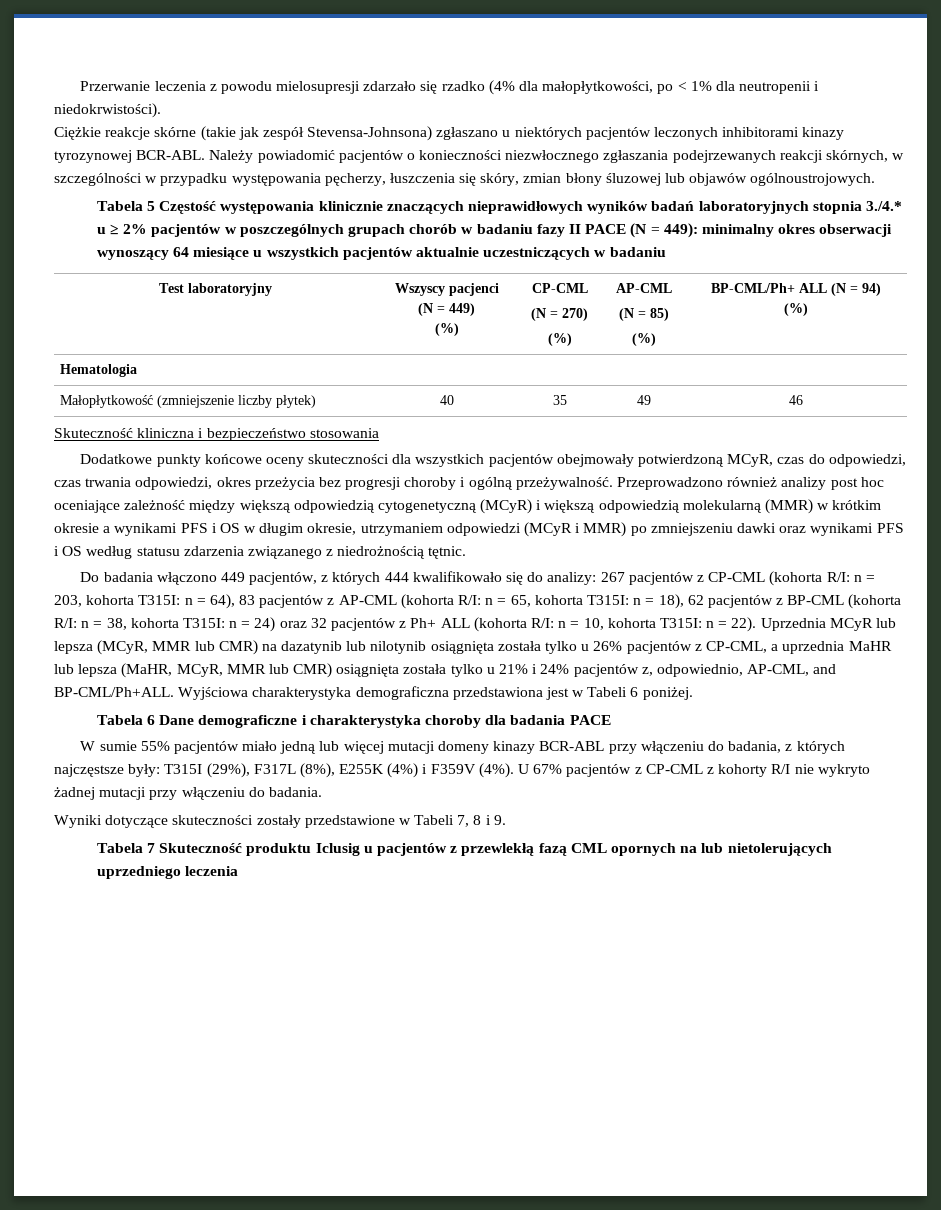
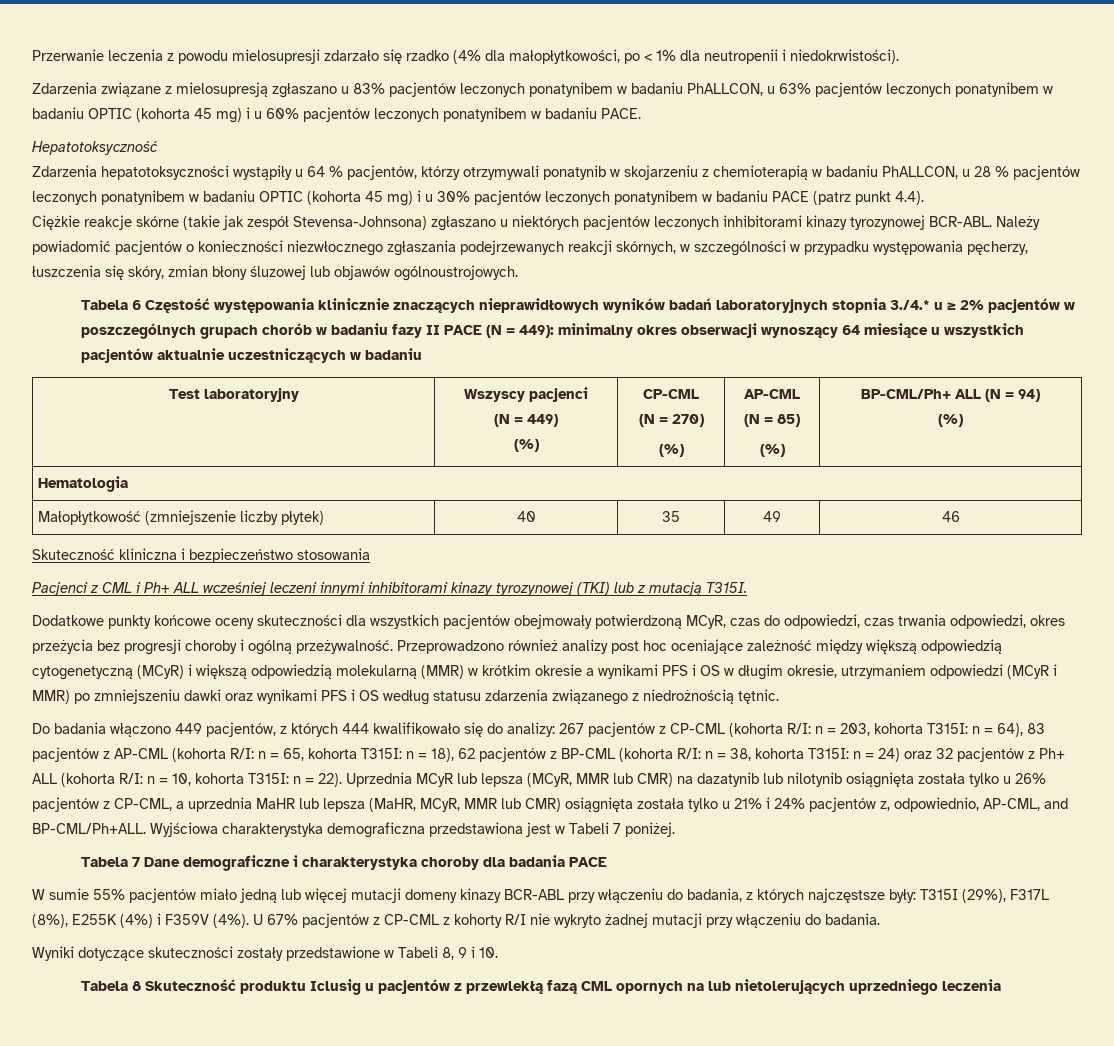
(161, 110) none -> [32,82,1053,98] [32,107,641,123] [32,141,158,155] [32,165,1080,180] [32,190,924,206] // Zdarzenia związane z mielosupresją zgłaszano u 83% pacjentów leczonych ponatynibem w badaniu PhALLCON, u 63% pacjentów leczonych ponatynibem w badaniu OPTIC (kohorta 45 mg) i u 60% pacjentów leczonych ponatynibem w badaniu PACE. // Hepatotoksyczność // Zdarzenia hepatotoksyczności wystąpiły u 64 % pacjentów, którzy otrzymywali ponatynib w skojarzeniu z chemioterapią w badaniu PhALLCON, u 28 % pacjentów leczonych ponatynibem w badaniu OPTIC (kohorta 45 mg) i u 30% pacjentów leczonych ponatynibem w badaniu PACE (patrz punkt 4.4).
[147,201,156,211] 5 -> [131,300,141,310] 6
(379, 433) none -> [32,582,747,596] // Pacjenci z CML i Ph+ ALL wcześniej leczeni innymi inhibitorami kinazy tyrozynowej (TKI) lub z mutacją T315I.
[630,687,639,697] 6 -> [613,823,621,834] 7
[147,715,156,725] 6 -> [131,857,140,867] 7
[457,815,506,827] [96,843,156,853] 7, 8 i 9. // Tabela 7 -> [442,946,498,960] [80,981,141,991] 8, 9 i 10. // Tabela 8

